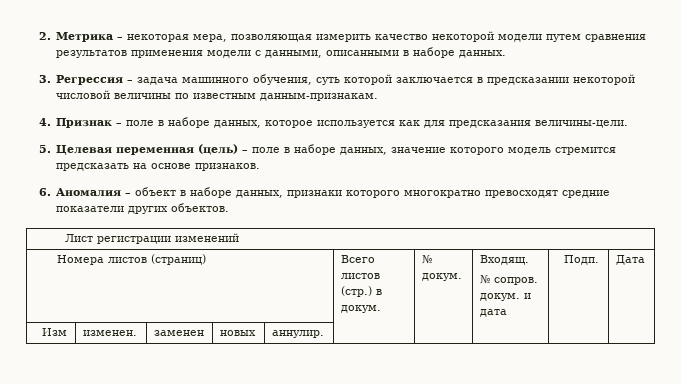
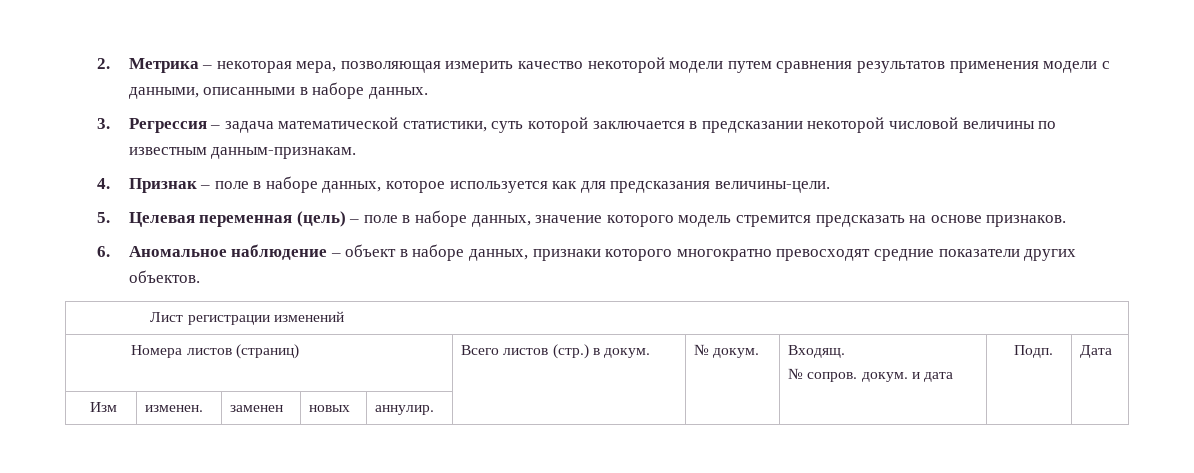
[182,74,313,85] машинного обучения, -> [278,117,487,132] математической статистики,
[56,188,122,197] Аномалия -> [128,244,328,260] Аномальное наблюдение

